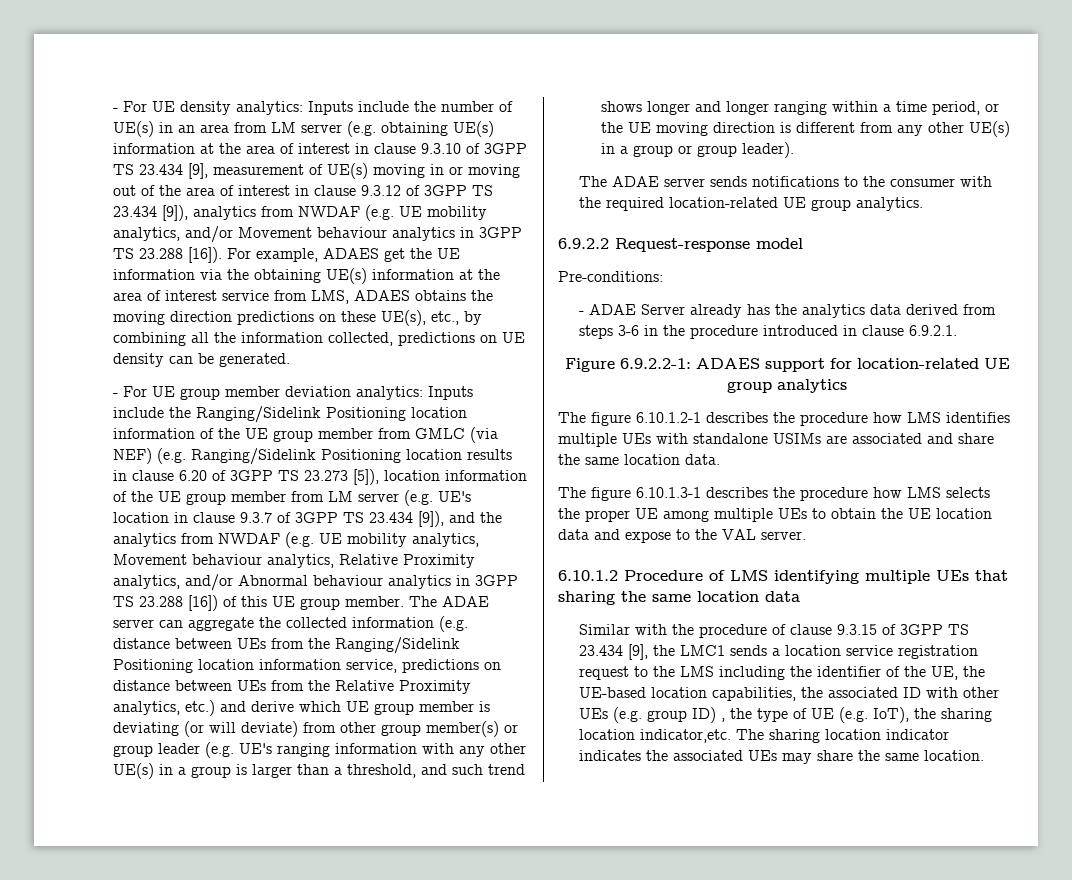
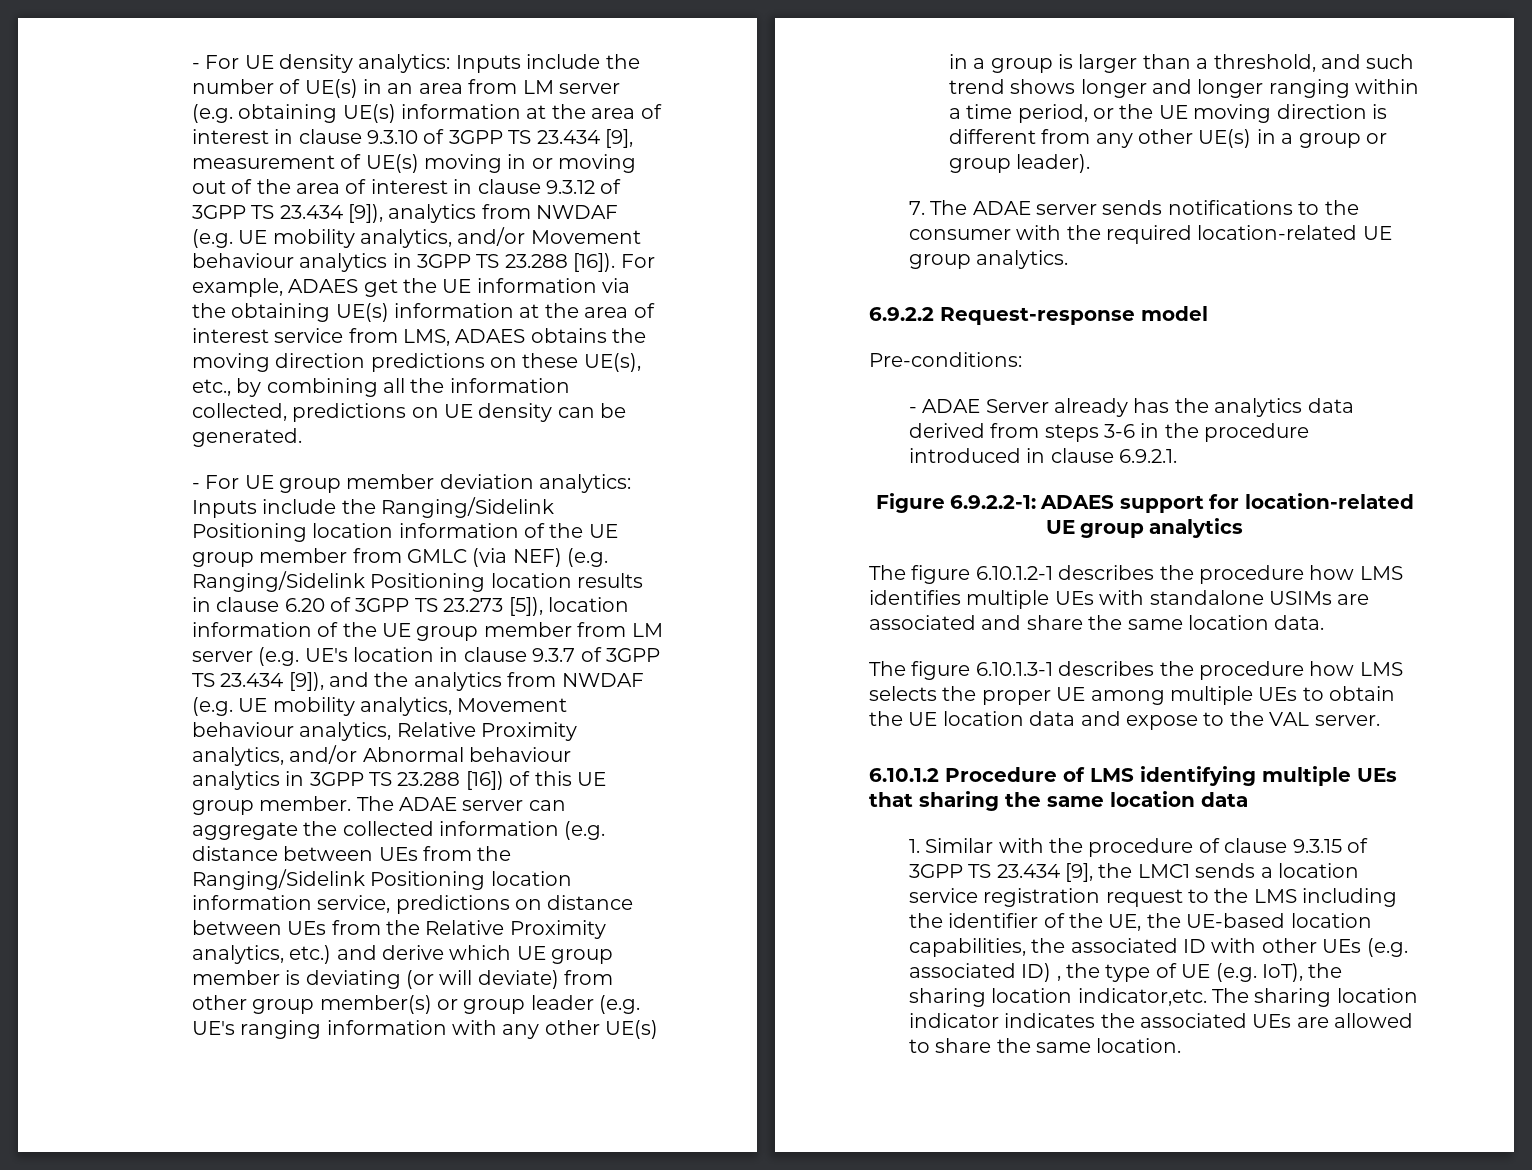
(794, 150) none -> [908,201,925,215] 7.
(800, 596) none -> [908,839,920,853] 1.
[647,710,688,722] group -> [908,963,1016,978] associated
[782,753,813,764] may -> [1296,1013,1414,1028] [908,1039,930,1053] are allowed to

